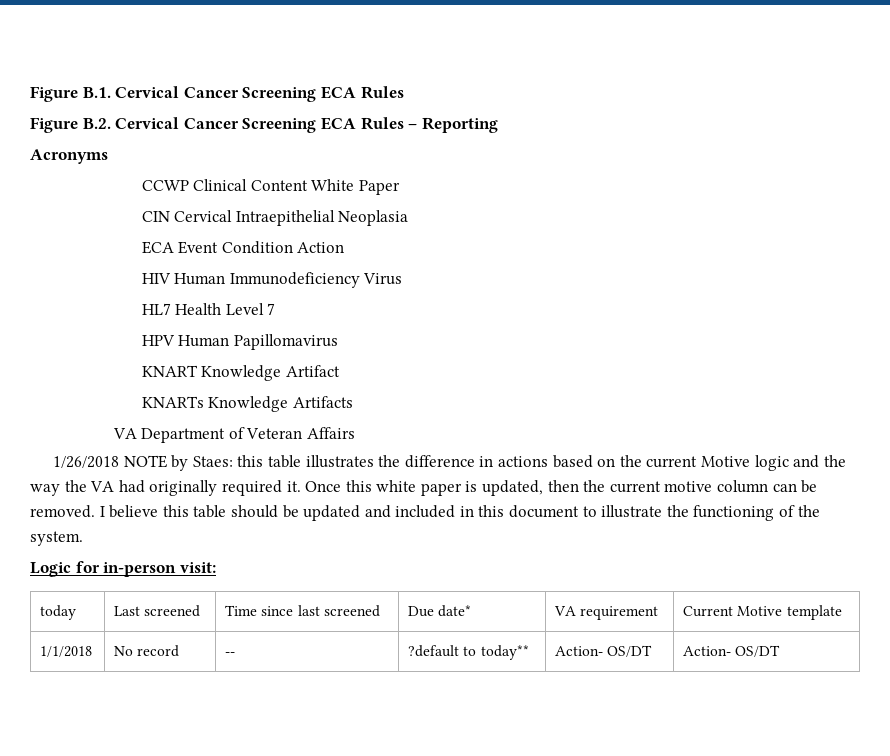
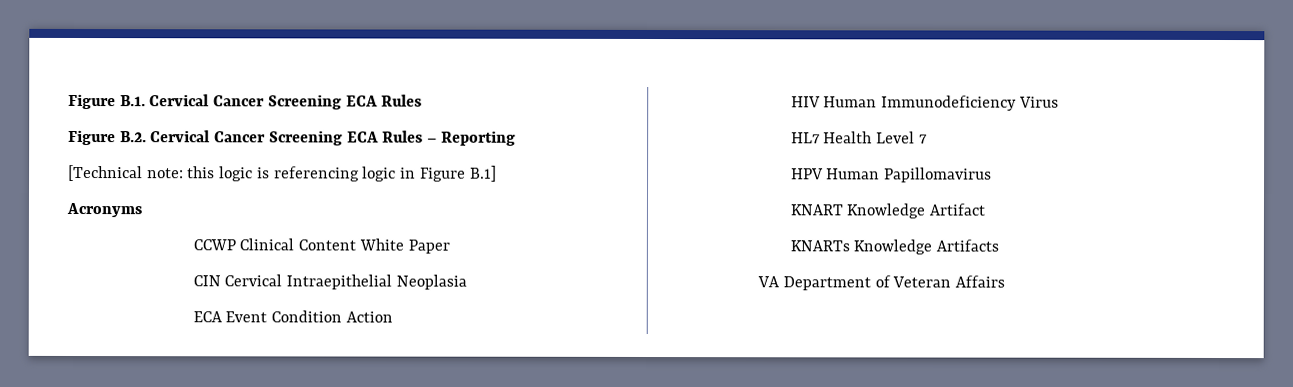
(498, 125) none -> [68,164,497,182] // [Technical note: this logic is referencing logic in Figure B.1]
[53,455,846,471] [30,480,818,496] [30,505,820,521] [30,531,83,546] [30,561,216,577] [40,605,77,620] [114,605,201,617] [225,605,380,617] [408,605,472,617] [554,606,659,620] [683,605,842,620] [40,646,93,657] [114,645,180,657] [225,652,236,656] [408,645,529,660] [555,645,653,657] [683,645,781,657] // 1/26/2018 NOTE by Staes: this table illustrates the difference in actions based on the current Motive logic and the way the VA had originally required it. Once this white paper is updated, then the current motive column can be removed. I believe this table should be updated and included in this document to illustrate the functioning of the system. // Logic for in-person visit: // today | Last screened | Time since last screened | Due date* | VA requirement | Current Motive template // 1/1/2018 | No record | -- | ?default to today** | Action- OS/DT | Action- OS/DT -> (1006, 281) none

